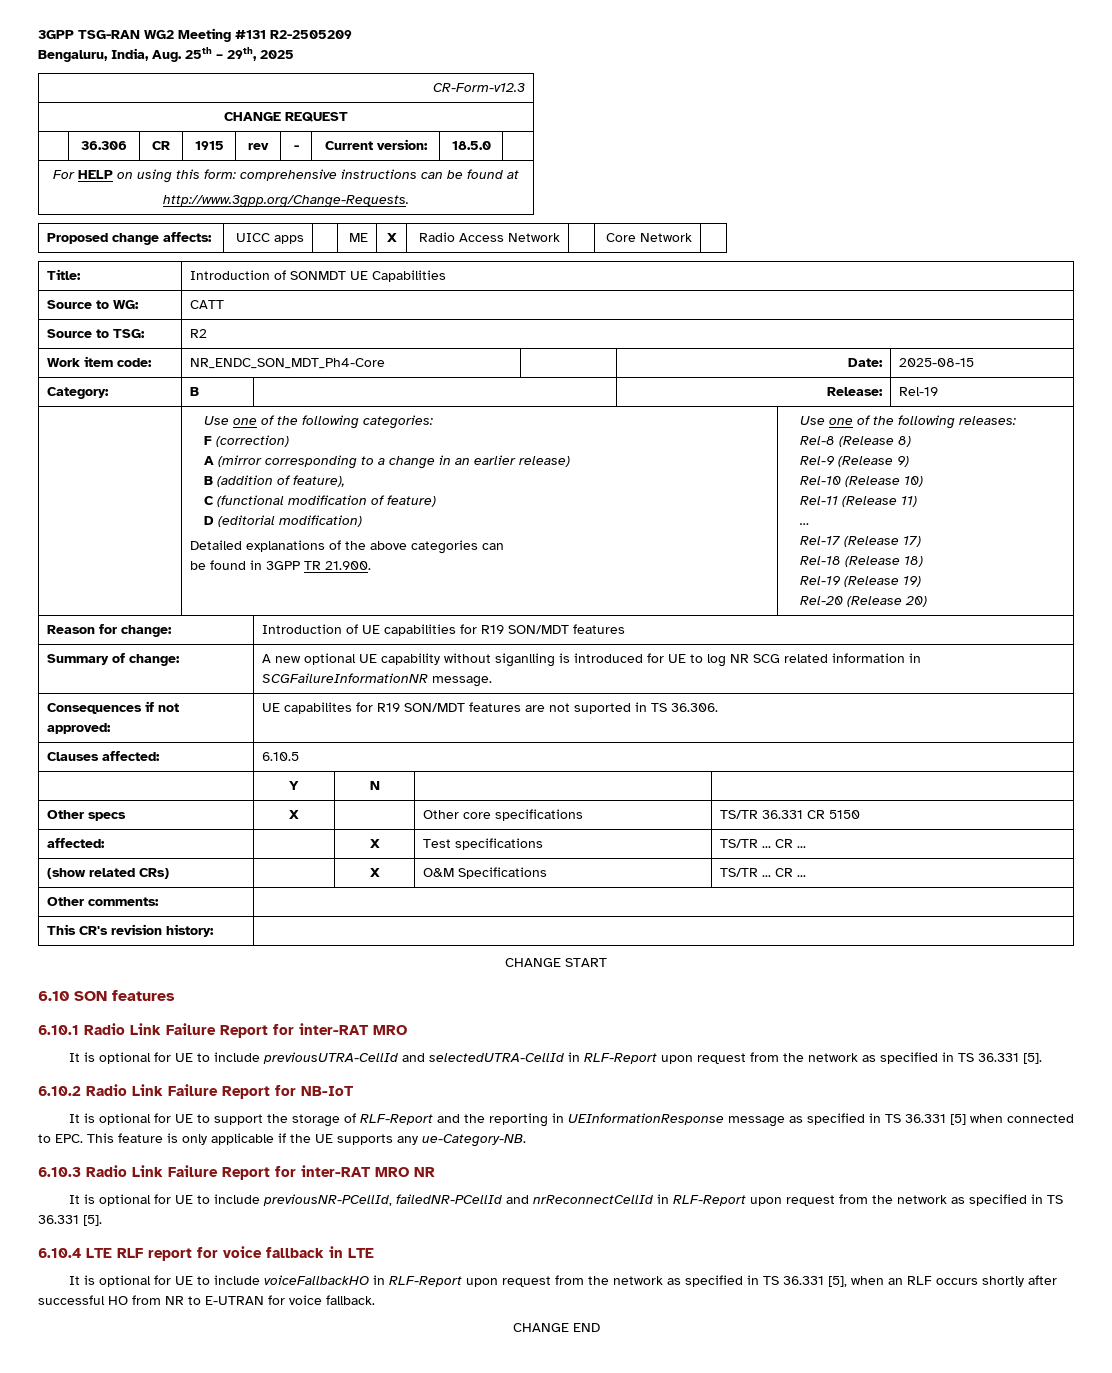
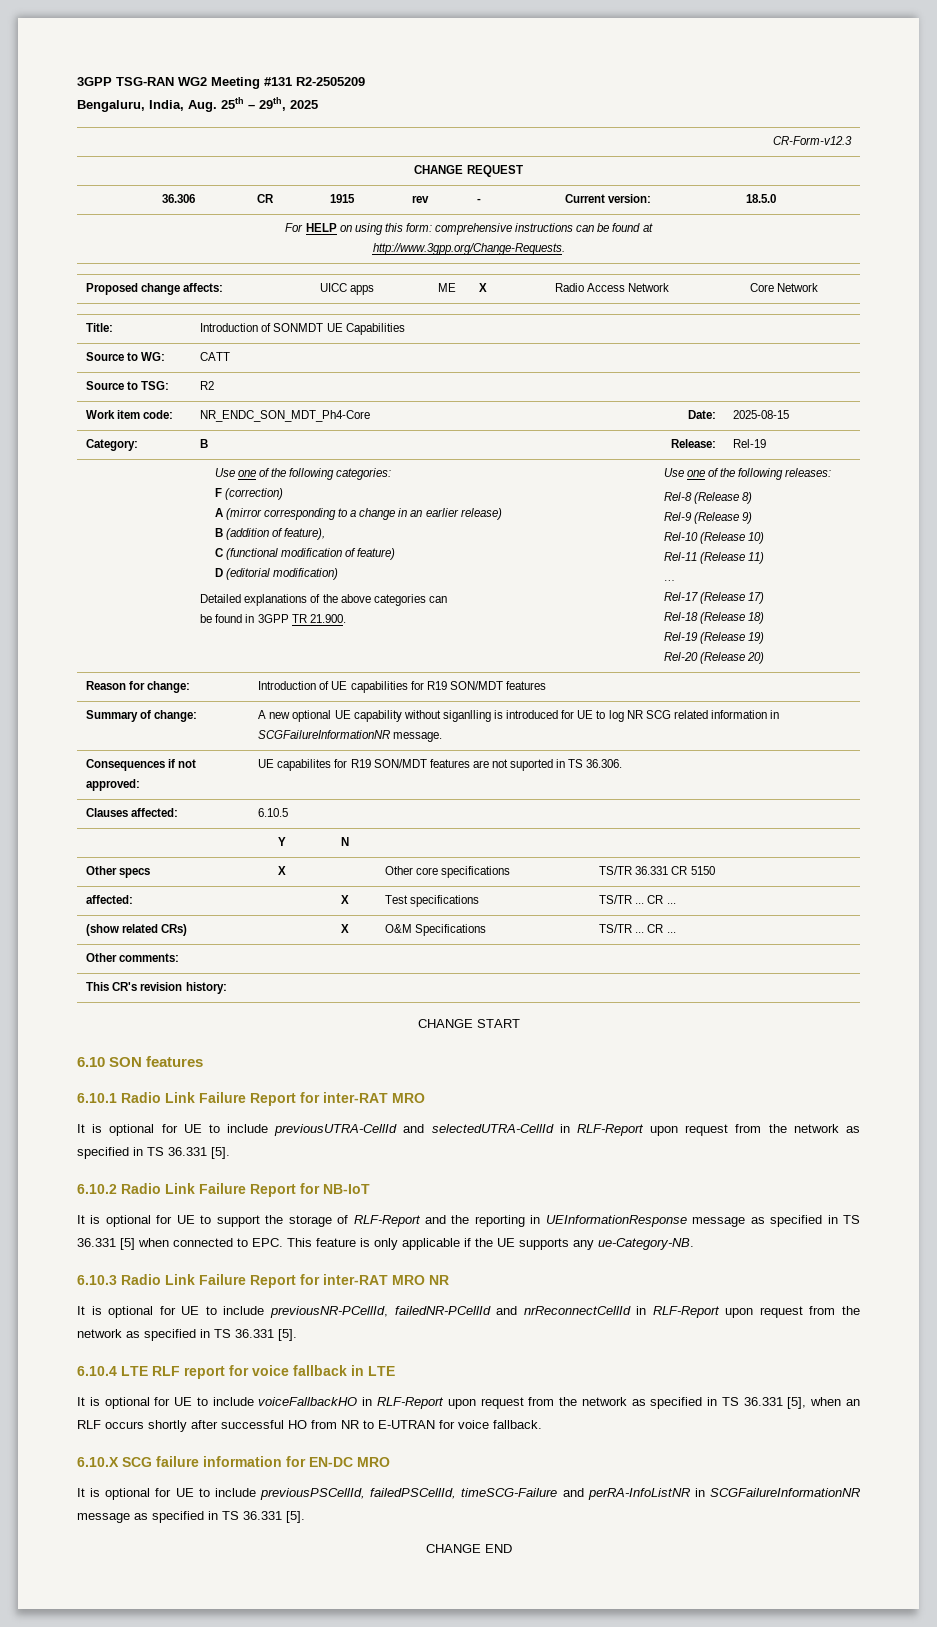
(375, 1300) none -> [77,1456,390,1467] [77,1488,860,1500] [77,1511,305,1523] // 6.10.X SCG failure information for EN-DC MRO // It is optional for UE to include previousPSCellId, failedPSCellId, timeSCG-Failure and perRA-InfoListNR in SCGFailureInformationNR message as specified in TS 36.331 [5].

